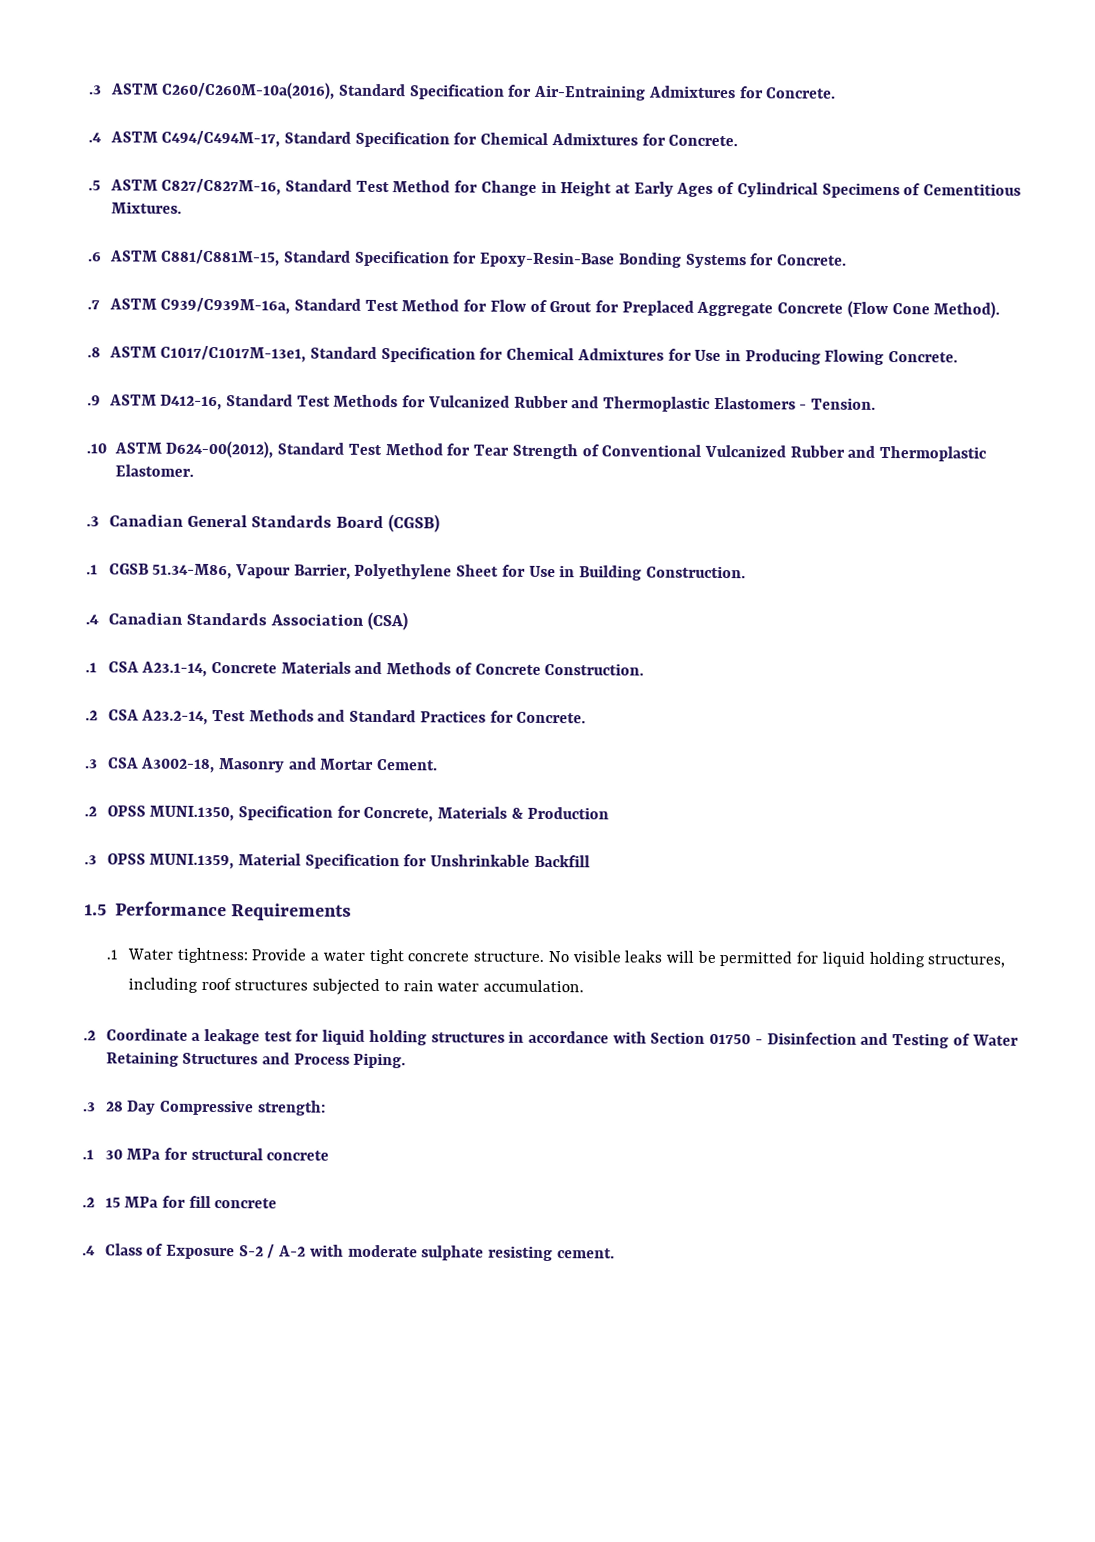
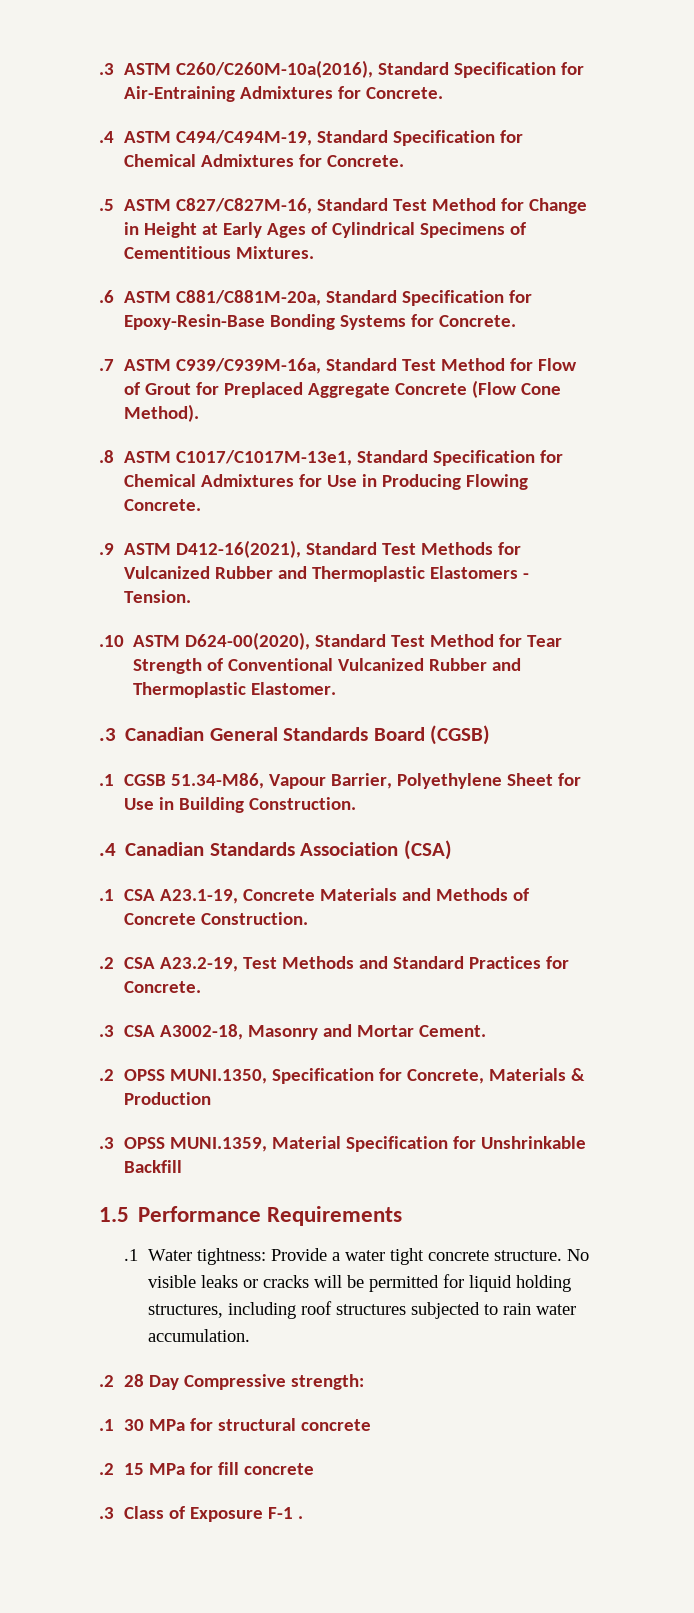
[161,130,281,148] C494/C494M-17, -> [175,130,312,146] C494/C494M-19,
[160,249,281,267] C881/C881M-15, -> [175,290,321,306] C881/C881M-20a,
[160,394,223,411] D412-16, -> [175,540,301,558] D412-16(2021),
[165,440,274,459] D624-00(2012), -> [185,632,311,650] D624-00(2020),
[141,661,208,677] A23.1-14, -> [159,889,238,904] A23.1-19,
[141,709,209,725] A23.2-14, -> [159,957,238,972] A23.2-19,
(663, 956) none -> [243,1275,310,1288] or cracks
[105,1028,1019,1049] [105,1051,407,1069] [82,1102,96,1112] Coordinate a leakage test for liquid holding structures in accordance with Section 01750 - Disinfection and Testing of Water Retaining Structures and Process Piping. // .3 -> (114, 1381) none
[82,1245,96,1256] .4 -> [99,1507,114,1519] .3
[238,1244,615,1262] S-2 / A-2 with moderate sulphate resisting cement. -> [267,1507,303,1519] F-1 .

